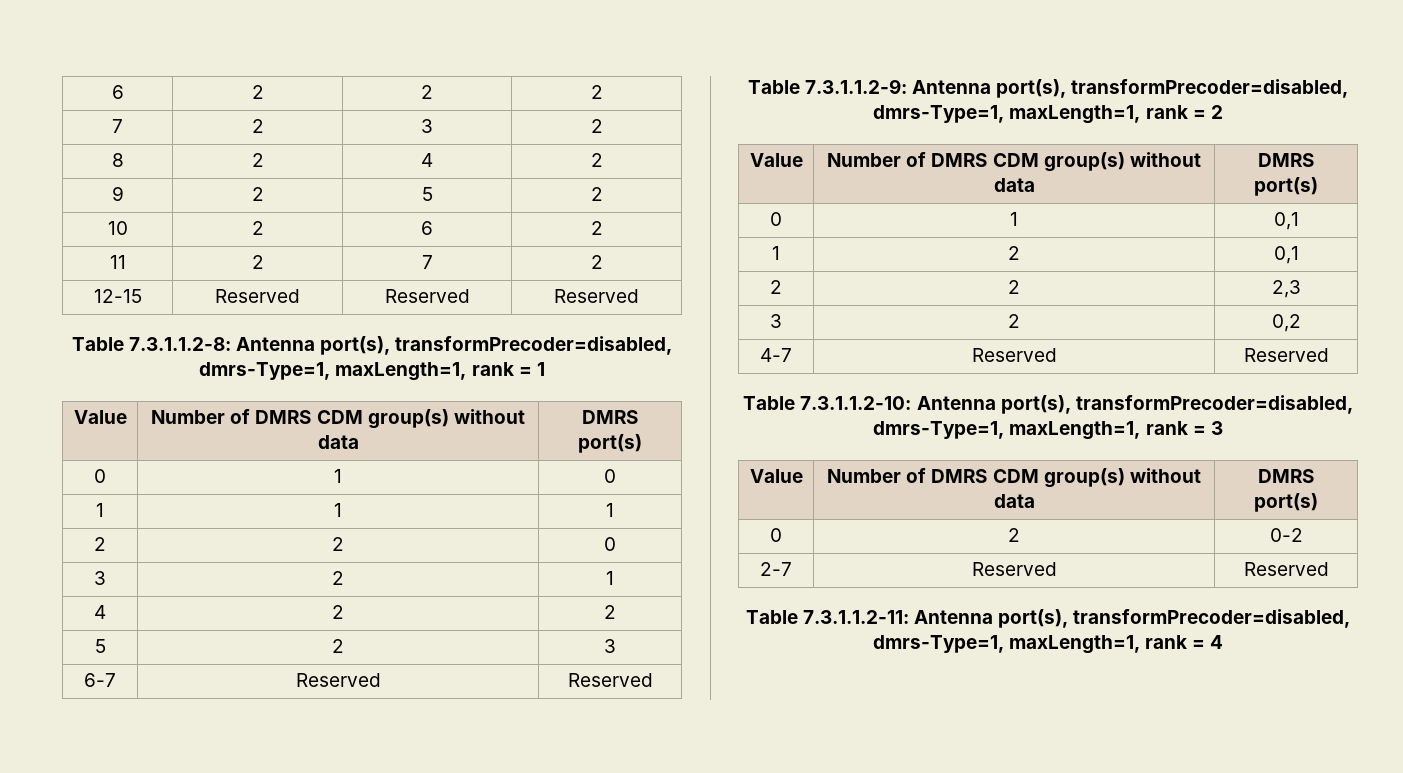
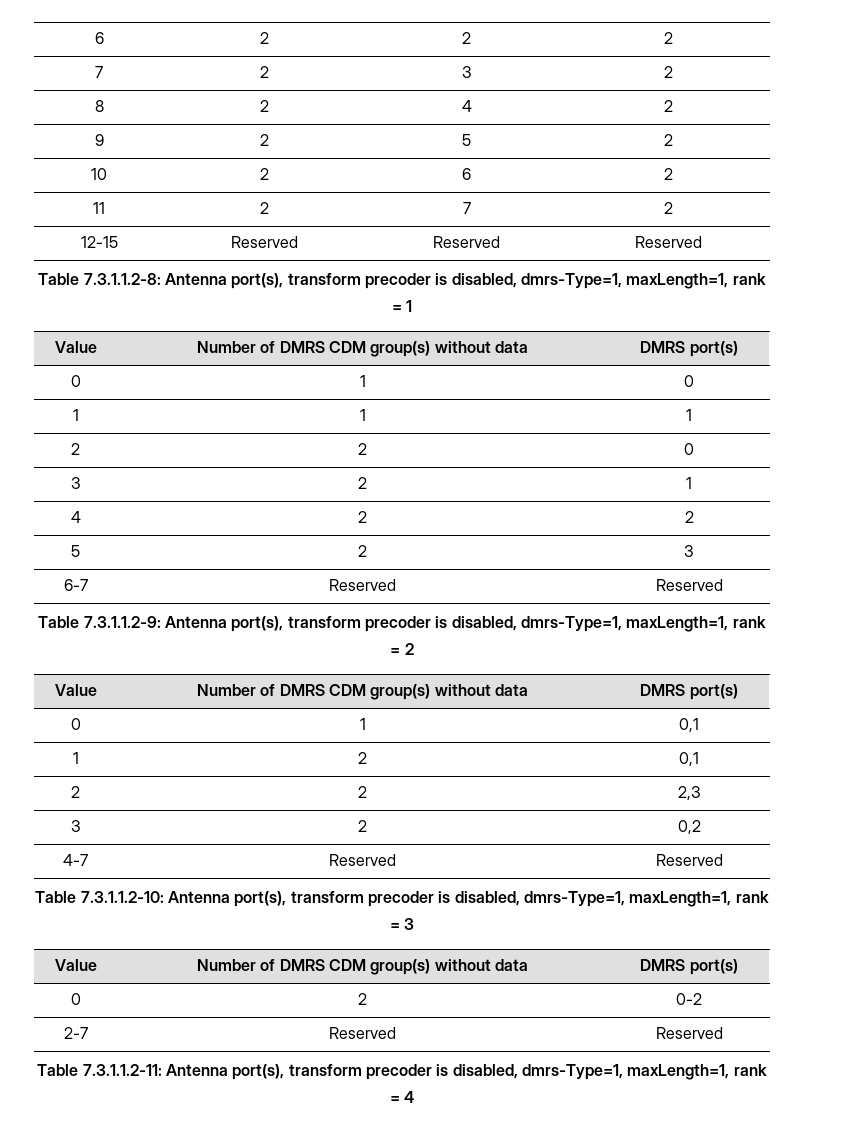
[395,336,673,355] transformPrecoder=disabled, -> [287,273,517,289] transform precoder is disabled,
[1071,79,1349,98] transformPrecoder=disabled, -> [287,616,517,632] transform precoder is disabled,
[1075,395,1353,414] transformPrecoder=disabled, -> [290,891,520,907] transform precoder is disabled,
[1073,609,1351,628] transformPrecoder=disabled, -> [288,1064,518,1080] transform precoder is disabled,

